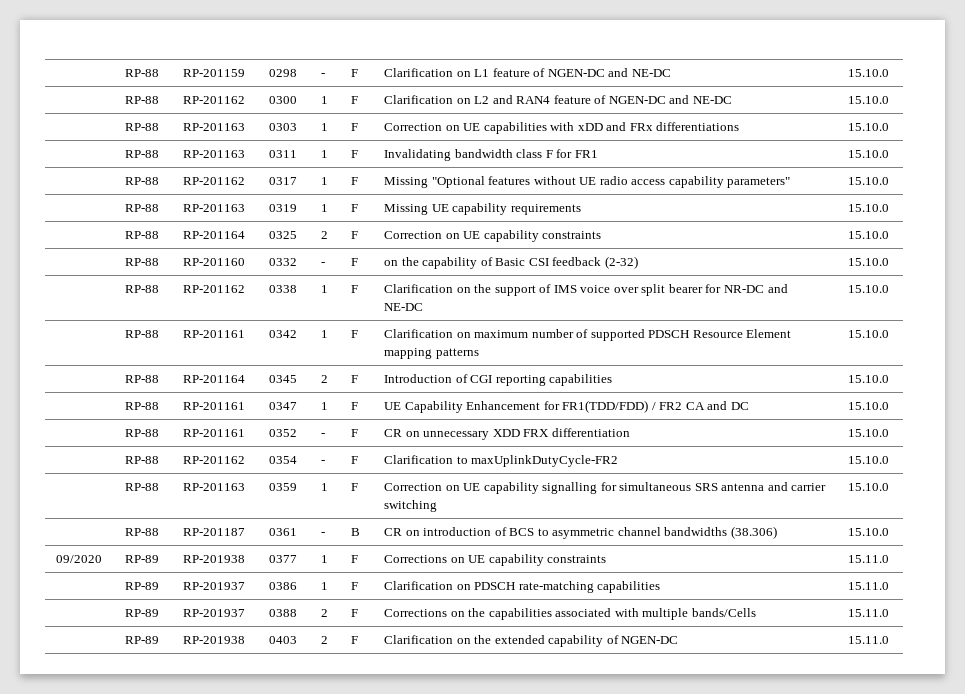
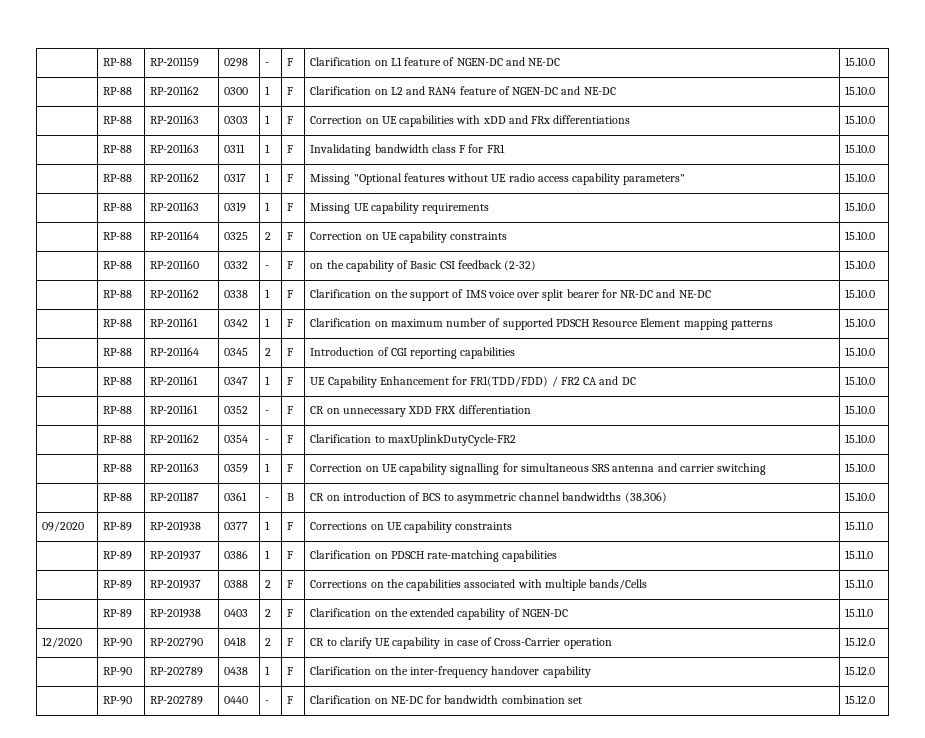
(890, 640) none -> [42,637,83,648] [103,638,133,647] [150,638,204,647] [224,637,247,646] [265,638,272,646] [287,638,294,646] [310,637,612,649] [845,637,876,646] [103,667,133,676] [150,667,204,676] [224,667,249,675] [265,666,271,675] [287,667,294,675] [310,666,591,678] [845,666,876,675] [103,696,133,705] [150,696,204,705] [224,696,249,704] [265,700,270,704] [287,696,294,704] [310,695,582,704] [845,695,876,704] // 12/2020 | RP-90 | RP-202790 | 0418 | 2 | F | CR to clarify UE capability in case of Cross-Carrier operation | 15.12.0 // | RP-90 | RP-202789 | 0438 | 1 | F | Clarification on the inter-frequency handover capability | 15.12.0 // | RP-90 | RP-202789 | 0440 | - | F | Clarification on NE-DC for bandwidth combination set | 15.12.0

